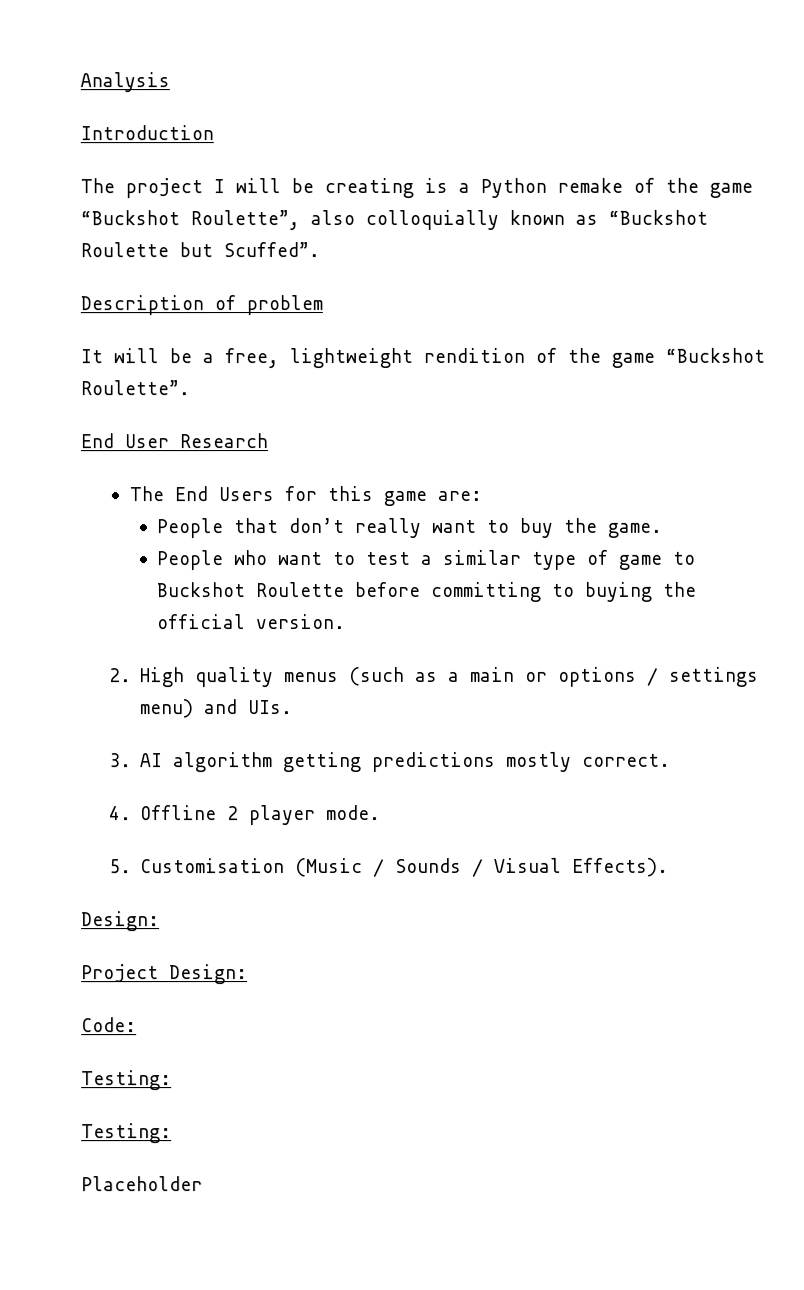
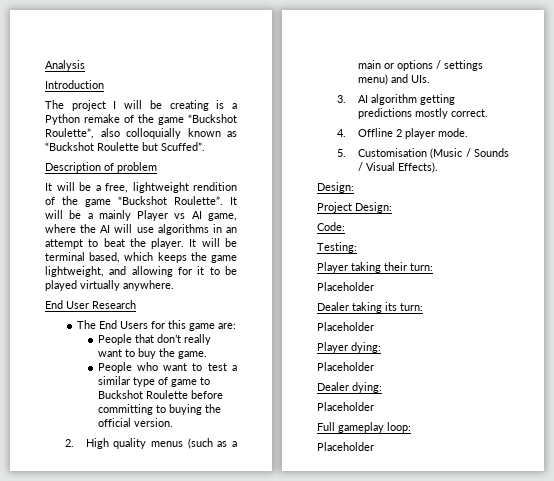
(190, 388) none -> [230,197,237,205] [45,210,237,221] [45,224,237,235] [45,238,237,249] [45,252,237,263] [45,266,238,277] [45,280,174,291] It will be a mainly Player vs AI game, where the AI will use algorithms in an attempt to beat the player. It will be terminal based, which keeps the game lightweight, and allowing for it to be played virtually anywhere.
[81,1123,172,1144] Testing: -> [317,262,433,273] [317,282,374,291] [317,302,423,313] [317,322,374,331] [317,342,381,353] [317,362,374,371] [317,382,382,393] [317,402,374,411] [317,422,411,433] Player taking their turn: // Placeholder // Dealer taking its turn: // Placeholder // Player dying: // Placeholder // Dealer dying: // Placeholder // Full gameplay loop:

